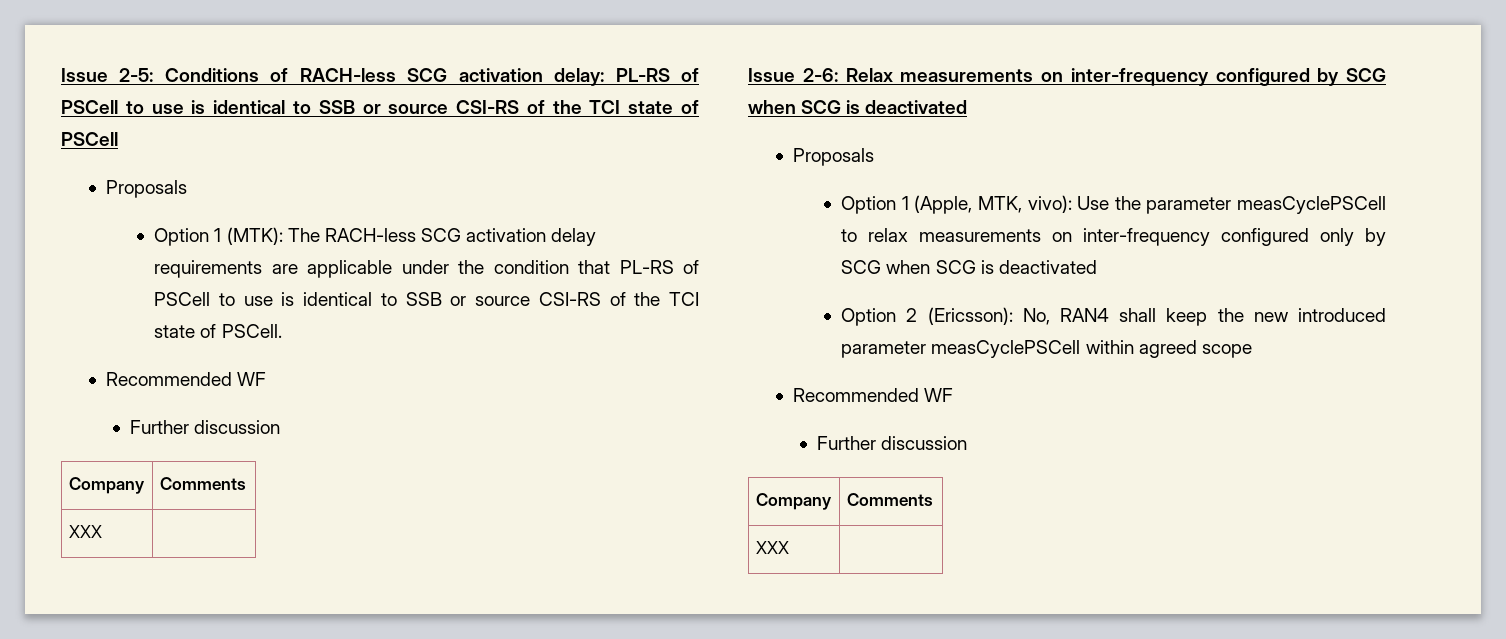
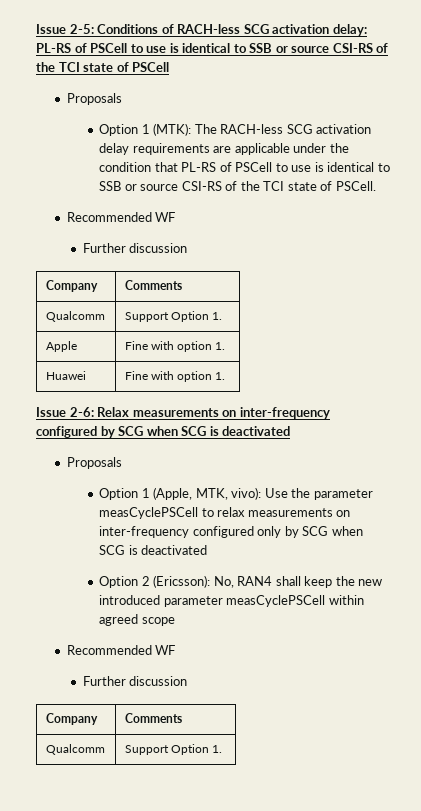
[68,525,102,538] XXX | -> [45,311,105,322] [124,311,222,322] [45,341,77,352] [124,341,226,352] [45,371,86,380] [124,371,226,382] Qualcomm | Support Option 1. // Apple | Fine with option 1. // Huawei | Fine with option 1.
[755,541,789,554] XXX | -> [45,744,105,755] [124,744,222,755] Qualcomm | Support Option 1.

